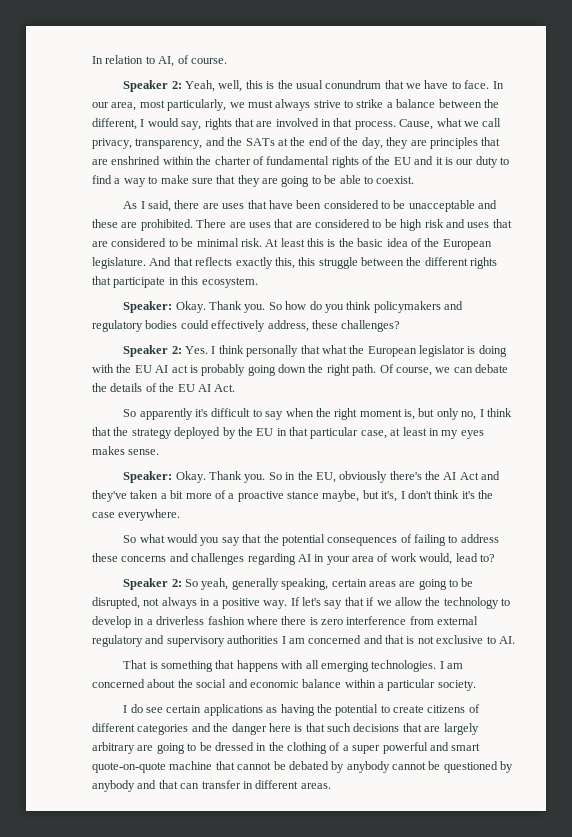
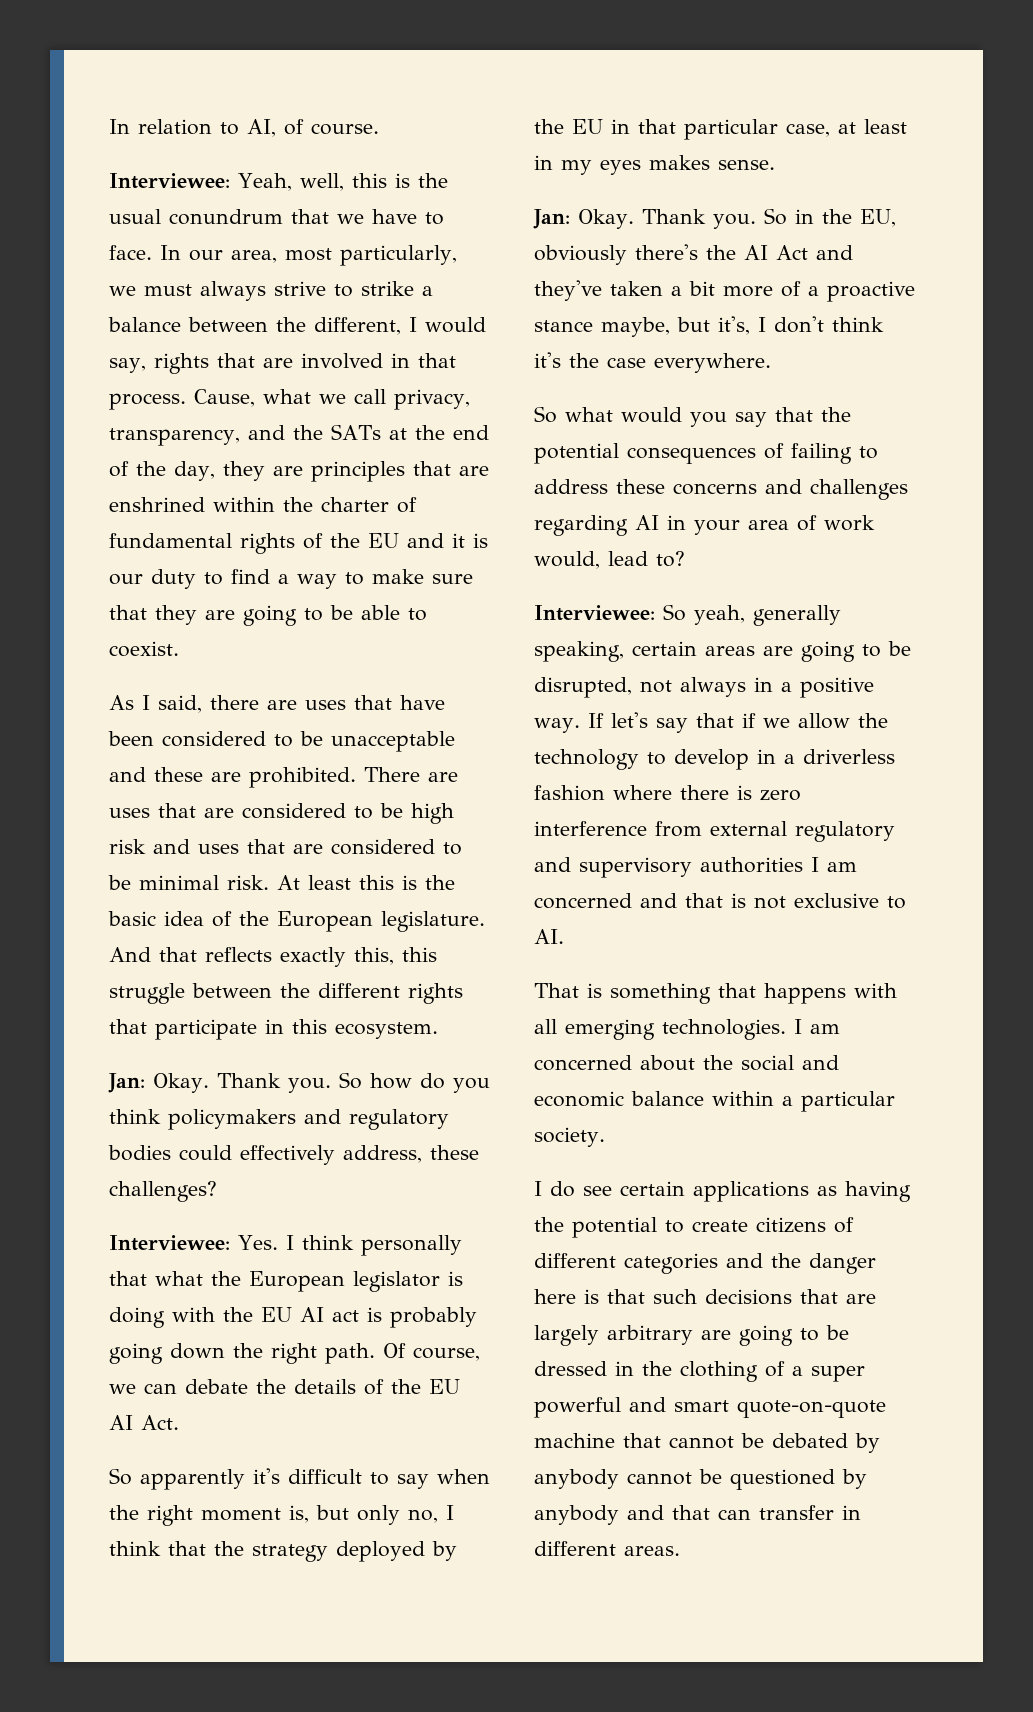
[123,80,182,92] Speaker 2: -> [109,173,230,189] Interviewee:
[123,301,173,313] Speaker: -> [108,1073,145,1093] Jan:
[123,345,182,357] Speaker 2: -> [109,1235,230,1251] Interviewee:
[123,471,173,483] Speaker: -> [533,209,570,229] Jan:
[123,578,182,590] Speaker 2: -> [534,605,655,621] Interviewee:

